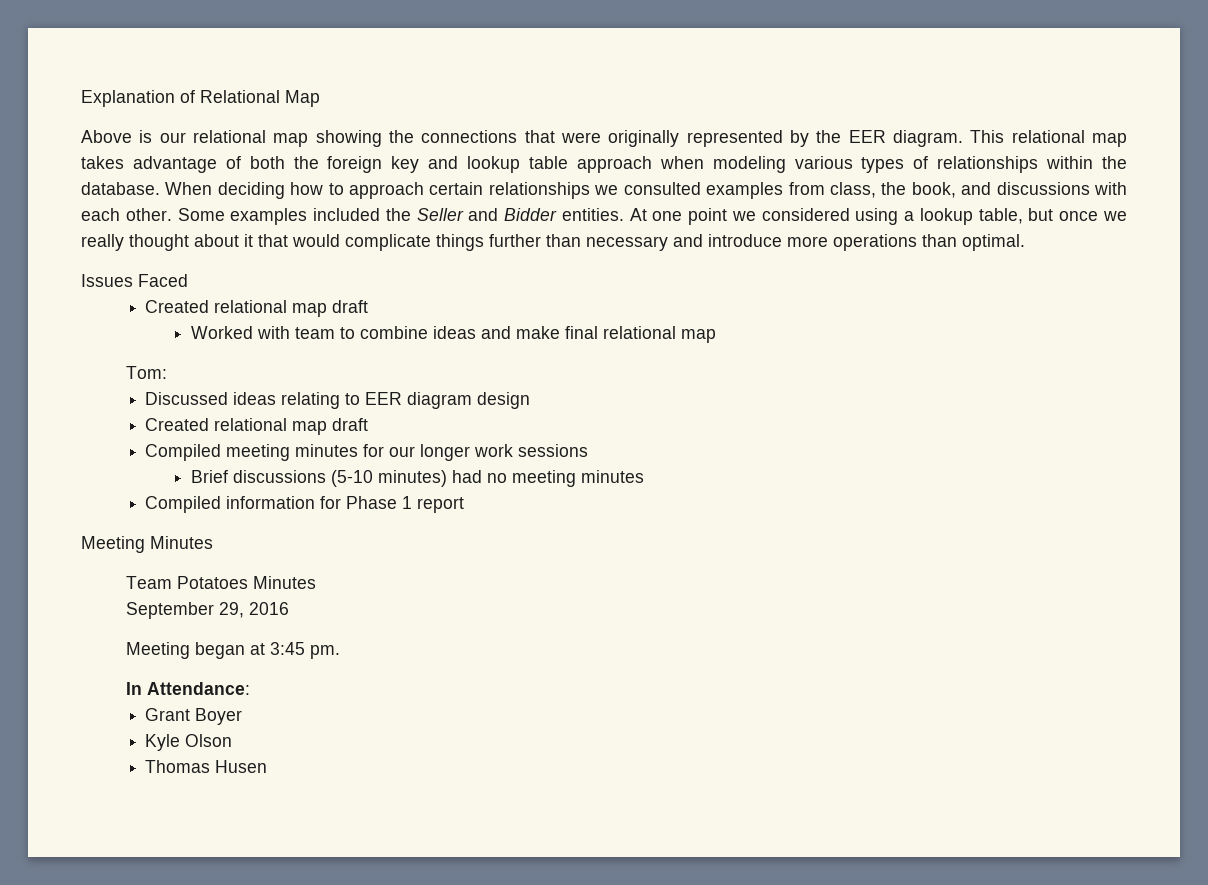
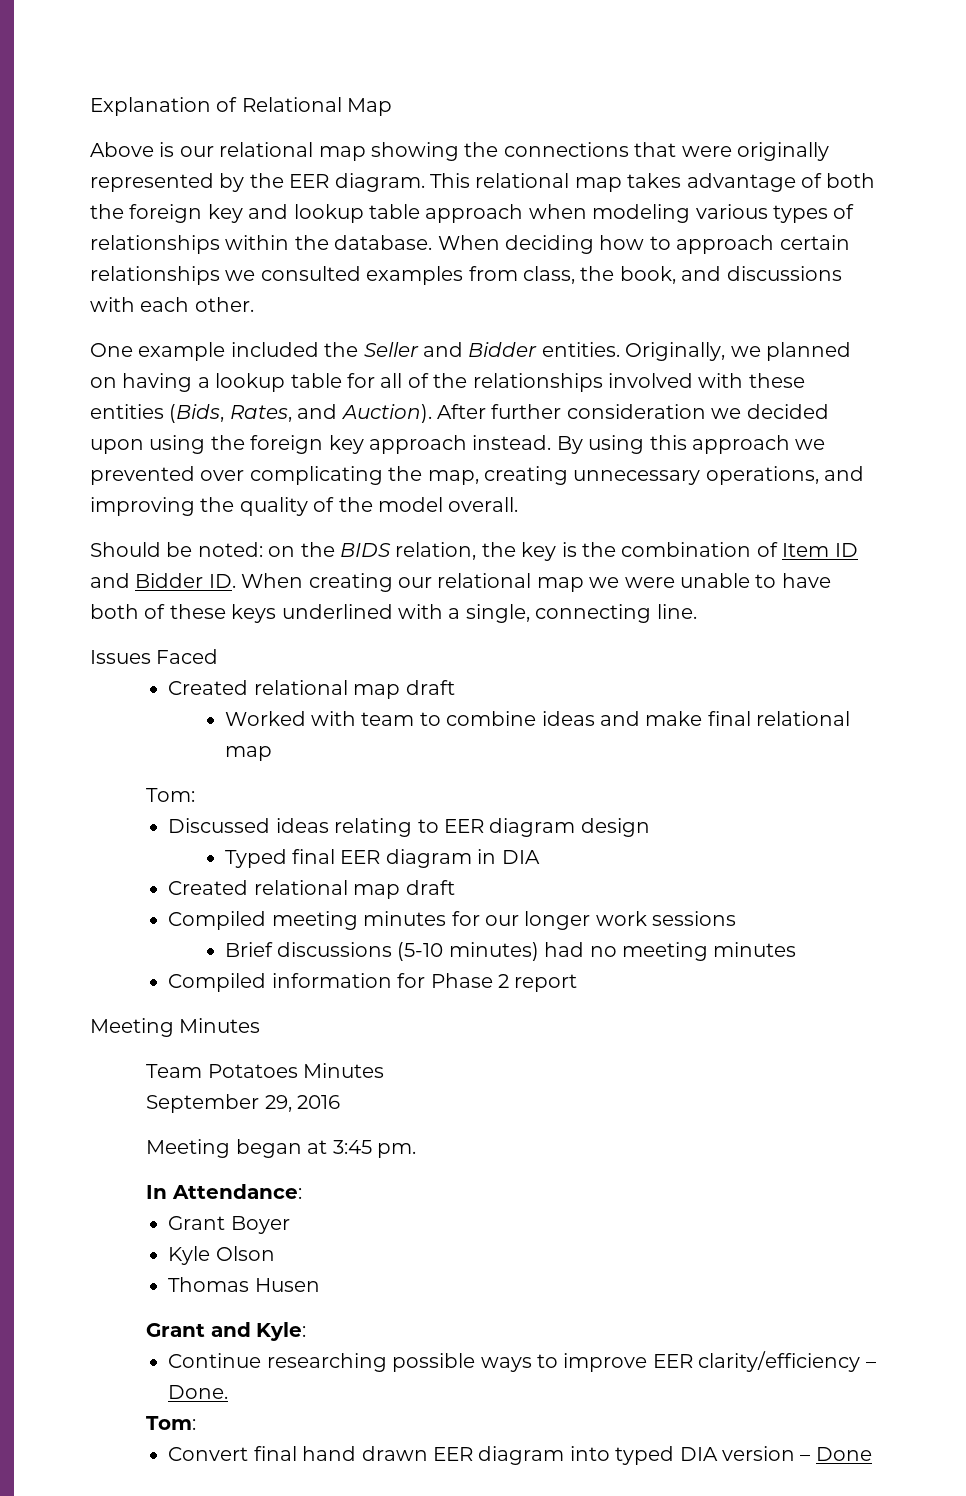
[177,208,308,225] Some examples -> [90,342,226,361] // One example
[629,208,1128,225] [81,234,1025,251] At one point we considered using a lookup table, but once we really thought about it that would complicate things further than necessary and introduce more operations than optimal. -> [625,342,851,361] [90,373,805,392] [90,404,829,423] [90,435,826,454] [90,466,865,485] [90,497,519,516] [90,542,858,561] [90,573,831,592] [90,604,697,623] Originally, we planned on having a lookup table for all of the relationships involved with these entities (Bids, Rates, and Auction). After further consideration we decided upon using the foreign key approach instead. By using this approach we prevented over complicating the map, creating unnecessary operations, and improving the quality of the model overall. // Should be noted: on the BIDS relation, the key is the combination of Item ID and Bidder ID. When creating our relational map we were unable to have both of these keys underlined with a single, connecting line.
(531, 400) none -> [224,849,540,868] // Typed final EER diagram in DIA
[402,496,413,509] 1 -> [497,974,509,988] 2
(268, 766) none -> [146,1322,307,1341] [168,1351,876,1372] [168,1385,229,1399] [146,1416,197,1430] [168,1446,872,1465] // Grant and Kyle: // Continue researching possible ways to improve EER clarity/efficiency – Done. // Tom: // Convert final hand drawn EER diagram into typed DIA version – Done

